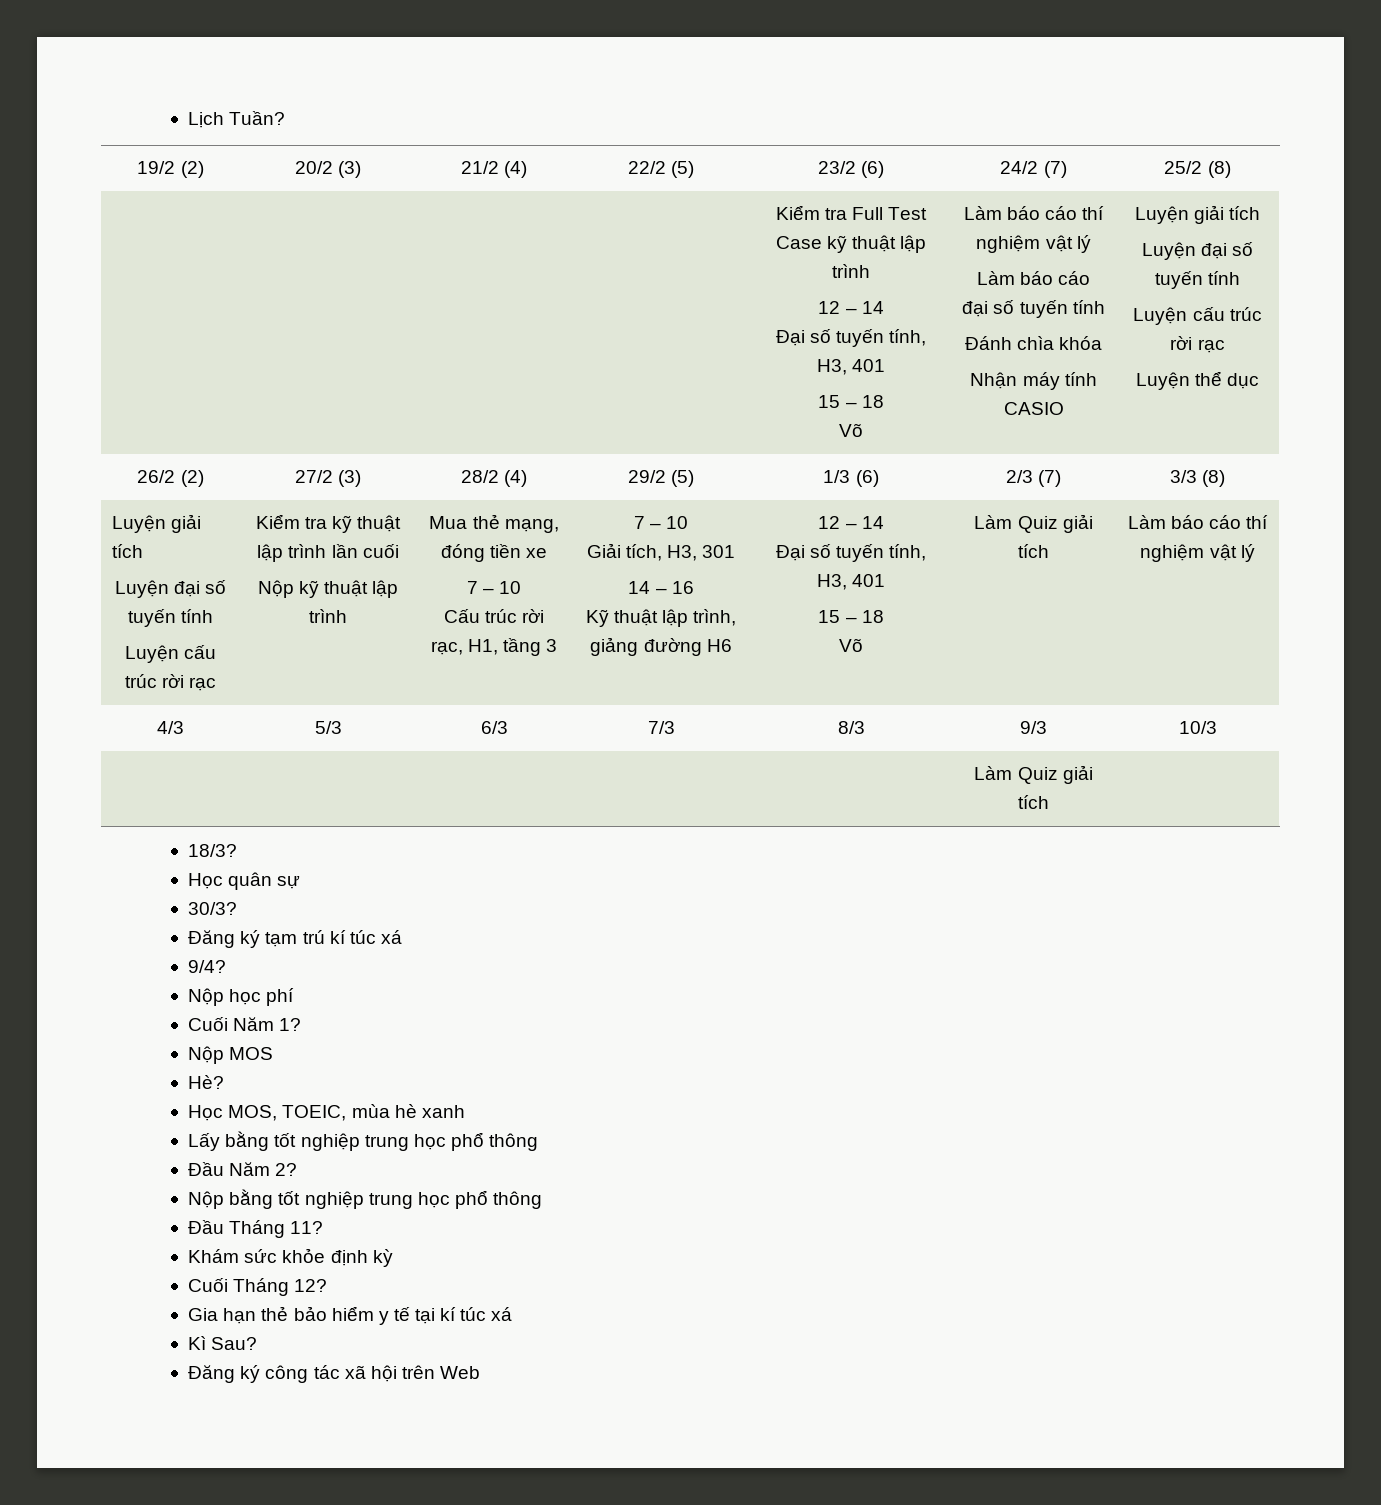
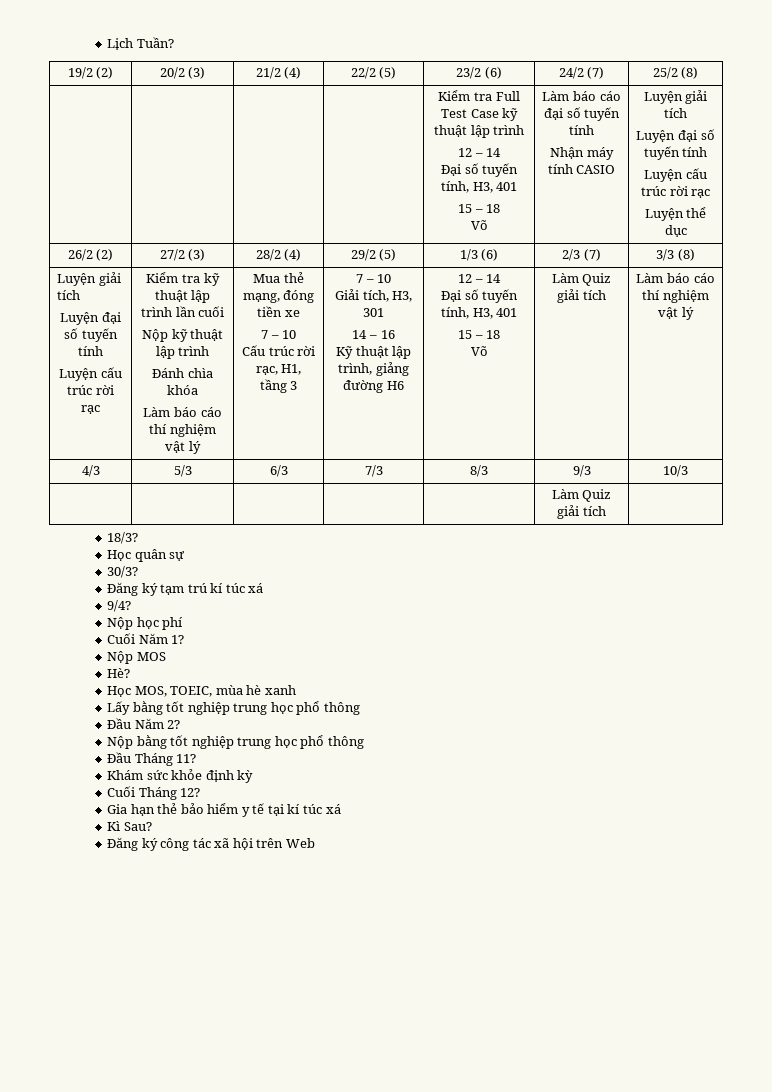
[1082,206,1105,220] [976,235,1091,253] [976,271,1091,285] [962,300,1105,318] [964,336,1103,350] thí nghiệm vật lý // Làm báo cáo đại số tuyến tính // Đánh chìa khóa -> [543,107,621,121] [569,125,594,135] đại số tuyến tính
(347, 616) none -> [152,368,213,378] [167,385,198,395] [143,407,222,417] [149,424,216,437] [165,441,201,454] // Đánh chìa khóa // Làm báo cáo thí nghiệm vật lý

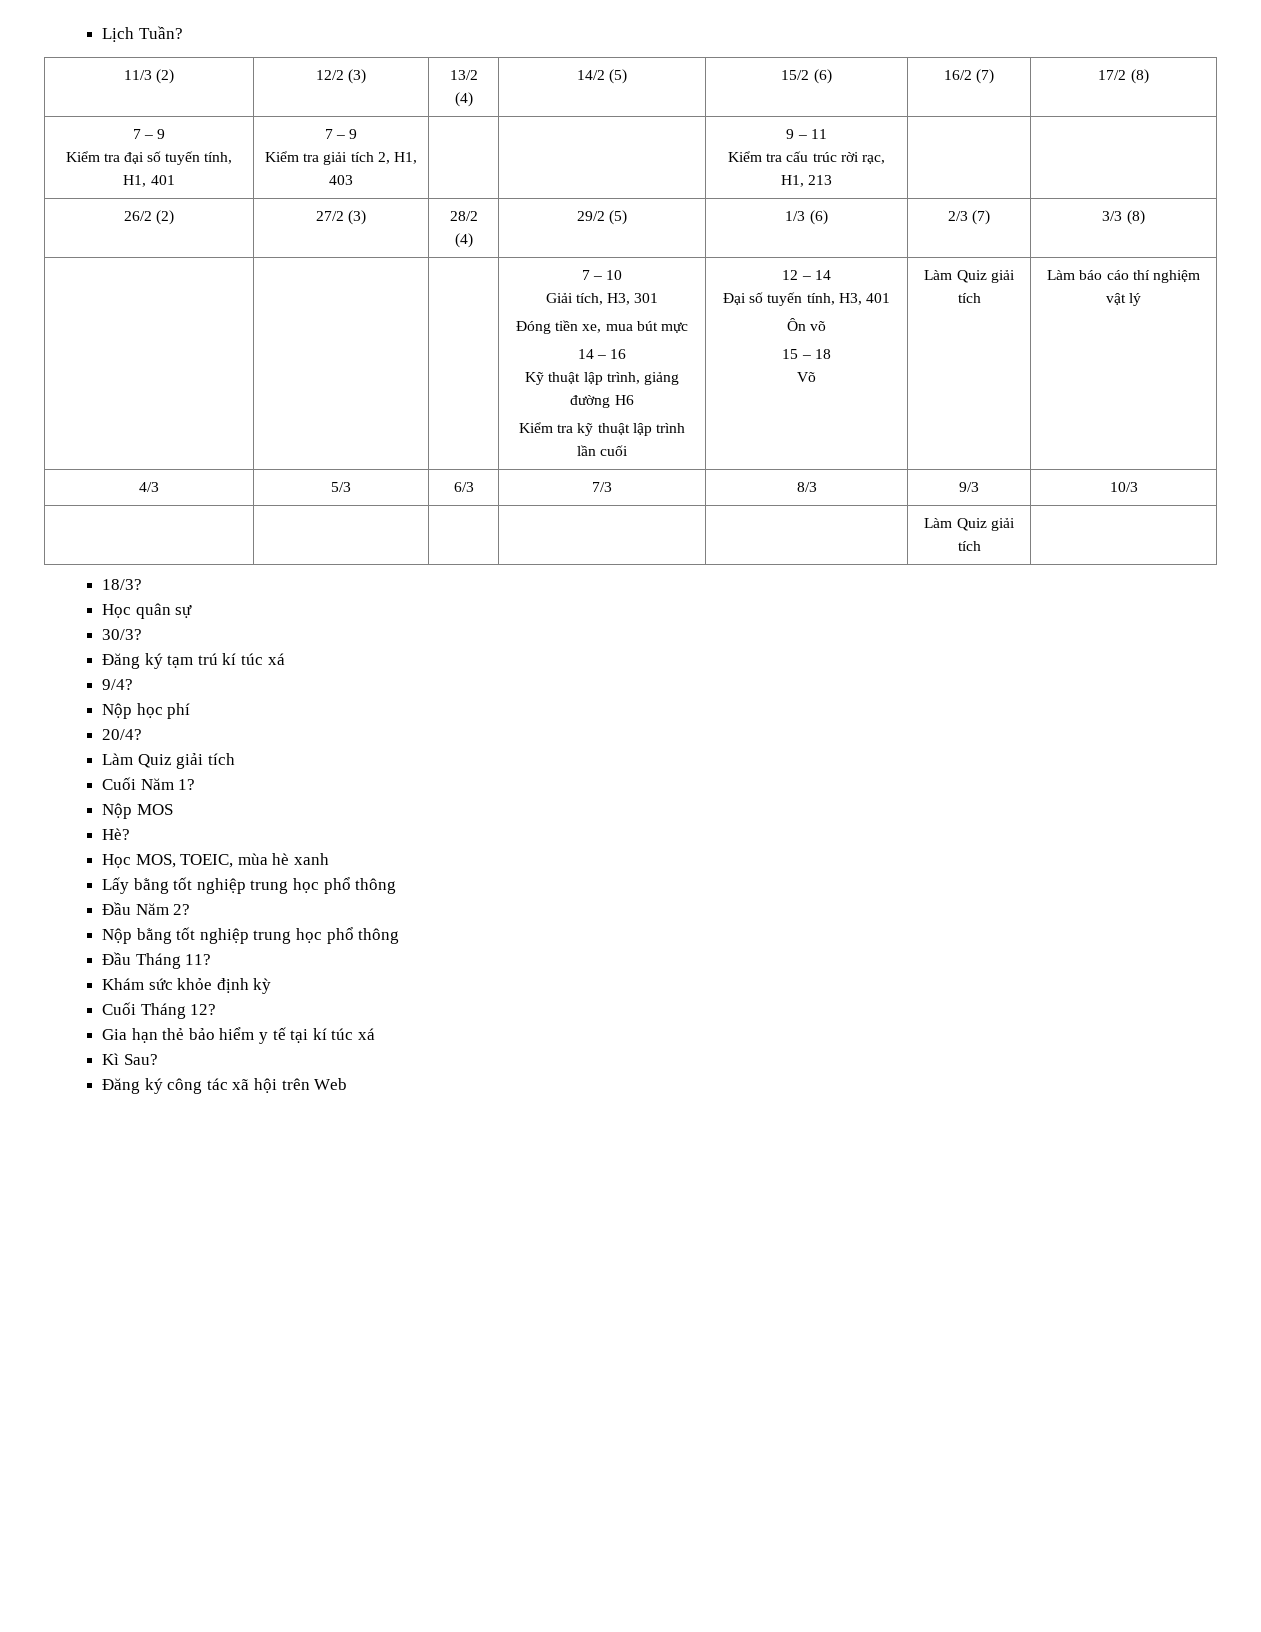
[67,67,114,79] [159,67,206,79] [255,67,302,79] [350,67,397,79] [456,67,502,79] [558,67,605,79] [652,67,699,79] [438,90,520,101] [440,108,519,121] [433,125,525,138] [457,148,502,157] [440,163,519,177] [440,181,518,193] [457,204,501,213] [470,220,488,230] [542,91,621,101] [543,107,621,121] [569,125,594,135] [550,147,614,160] [547,164,616,174] [643,90,708,104] [664,108,687,118] [636,129,715,143] [643,146,708,160] [644,168,707,182] [640,186,711,198] [644,207,707,221] [664,225,687,237] 19/2 (2) | 20/2 (3) | 21/2 (4) | 22/2 (5) | 23/2 (6) | 24/2 (7) | 25/2 (8) // | | | | Kiểm tra Full Test Case kỹ thuật lập trình // 12 – 14 // Đại số tuyến tính, H3, 401 // 15 – 18 // Võ | Làm báo cáo đại số tuyến tính // Nhận máy tính CASIO | Luyện giải tích // Luyện đại số tuyến tính // Luyện cấu trúc rời rạc // Luyện thể dục -> [123,69,175,84] [315,69,367,84] [449,70,478,80] [454,92,473,107] [576,69,628,84] [781,69,832,84] [943,69,995,84] [1098,69,1149,84] [132,129,166,139] [65,151,233,165] [123,175,175,187] [324,129,358,139] [265,151,417,165] [329,175,353,185] [786,129,827,139] [728,151,885,164] [780,175,833,187] 11/3 (2) | 12/2 (3) | 13/2 (4) | 14/2 (5) | 15/2 (6) | 16/2 (7) | 17/2 (8) // 7 – 9 // Kiểm tra đại số tuyến tính, H1, 401 | 7 – 9 // Kiểm tra giải tích 2, H1, 403 | | | 9 – 11 // Kiểm tra cấu trúc rời rạc, H1, 213 | |
[57,272,121,286] [57,290,81,300] [60,312,121,325] [64,328,118,342] [78,346,103,356] [59,367,122,381] [67,385,114,395] [81,405,100,414] [146,272,220,286] [154,290,211,303] [140,306,225,317] [141,329,224,342] [155,346,210,359] [152,368,213,378] [167,385,198,395] [143,407,222,417] [149,424,216,437] [165,441,201,454] [253,272,304,283] [242,290,315,303] [257,306,300,317] [260,330,297,339] [241,345,316,356] [255,364,302,375] [259,379,298,393] Luyện giải tích // Luyện đại số tuyến tính // Luyện cấu trúc rời rạc | Kiểm tra kỹ thuật lập trình lần cuối // Nộp kỹ thuật lập trình // Đánh chìa khóa // Làm báo cáo thí nghiệm vật lý | Mua thẻ mạng, đóng tiền xe // 7 – 10 // Cấu trúc rời rạc, H1, tầng 3 -> (1145, 217) | |
(384, 312) none -> [516,320,688,334] // Đóng tiền xe, mua bút mực
[457,274,502,283] [440,289,519,303] [440,307,518,319] | 12 – 14 // Đại số tuyến tính, H3, 401 -> [519,422,685,436] [576,445,629,456] [782,270,831,280] [723,292,890,306] [786,318,827,331] // Kiểm tra kỹ thuật lập trình lần cuối | 12 – 14 // Đại số tuyến tính, H3, 401 // Ôn võ
(184, 623) none -> [102,729,143,740] [102,753,235,769] // 20/4? // Làm Quiz giải tích

